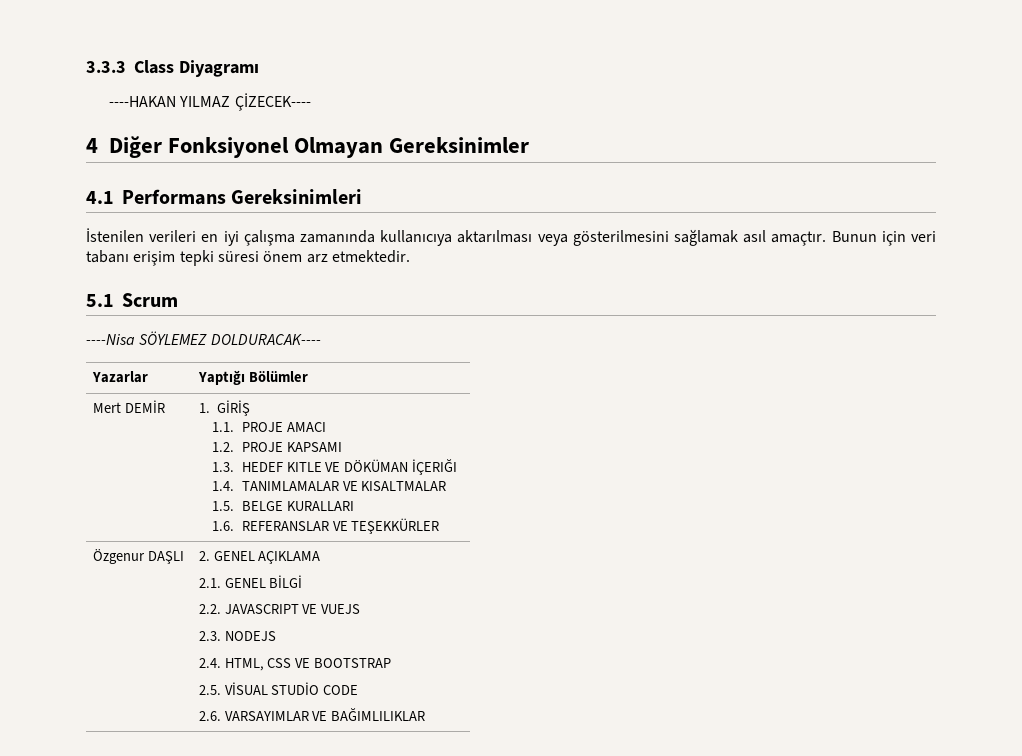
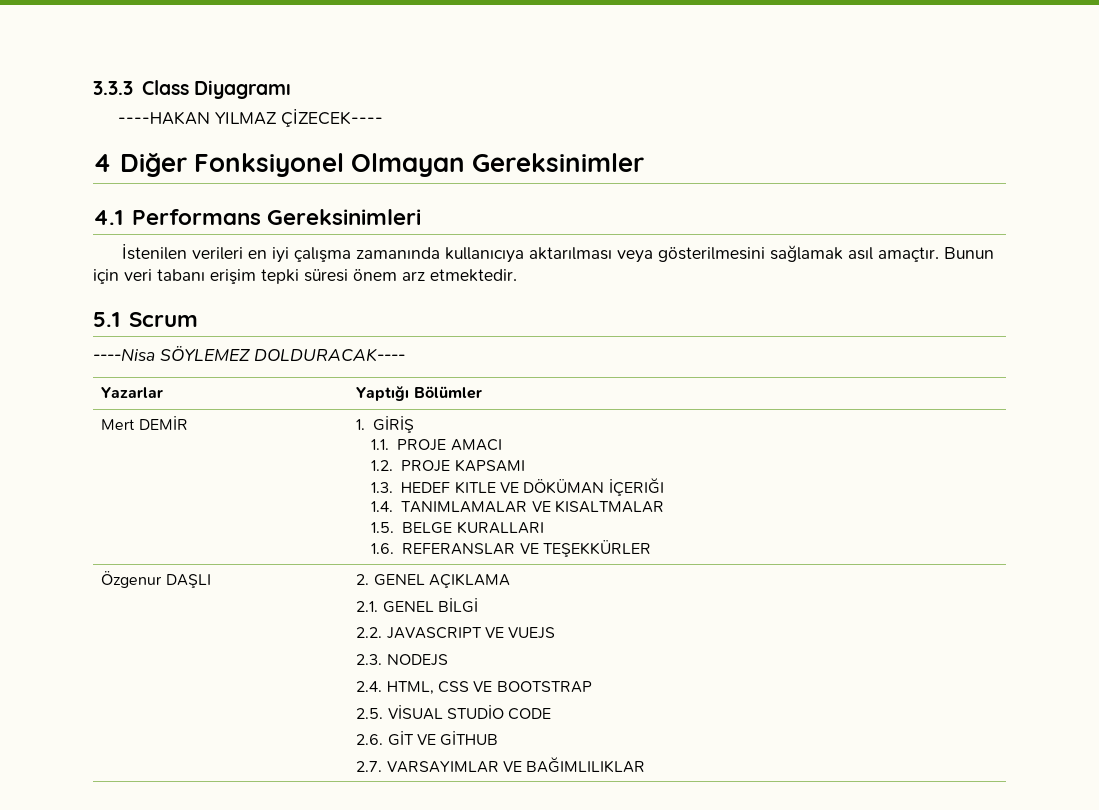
(221, 716) none -> [387,731,499,746] [356,761,383,772] GİT VE GİTHUB // 2.7.

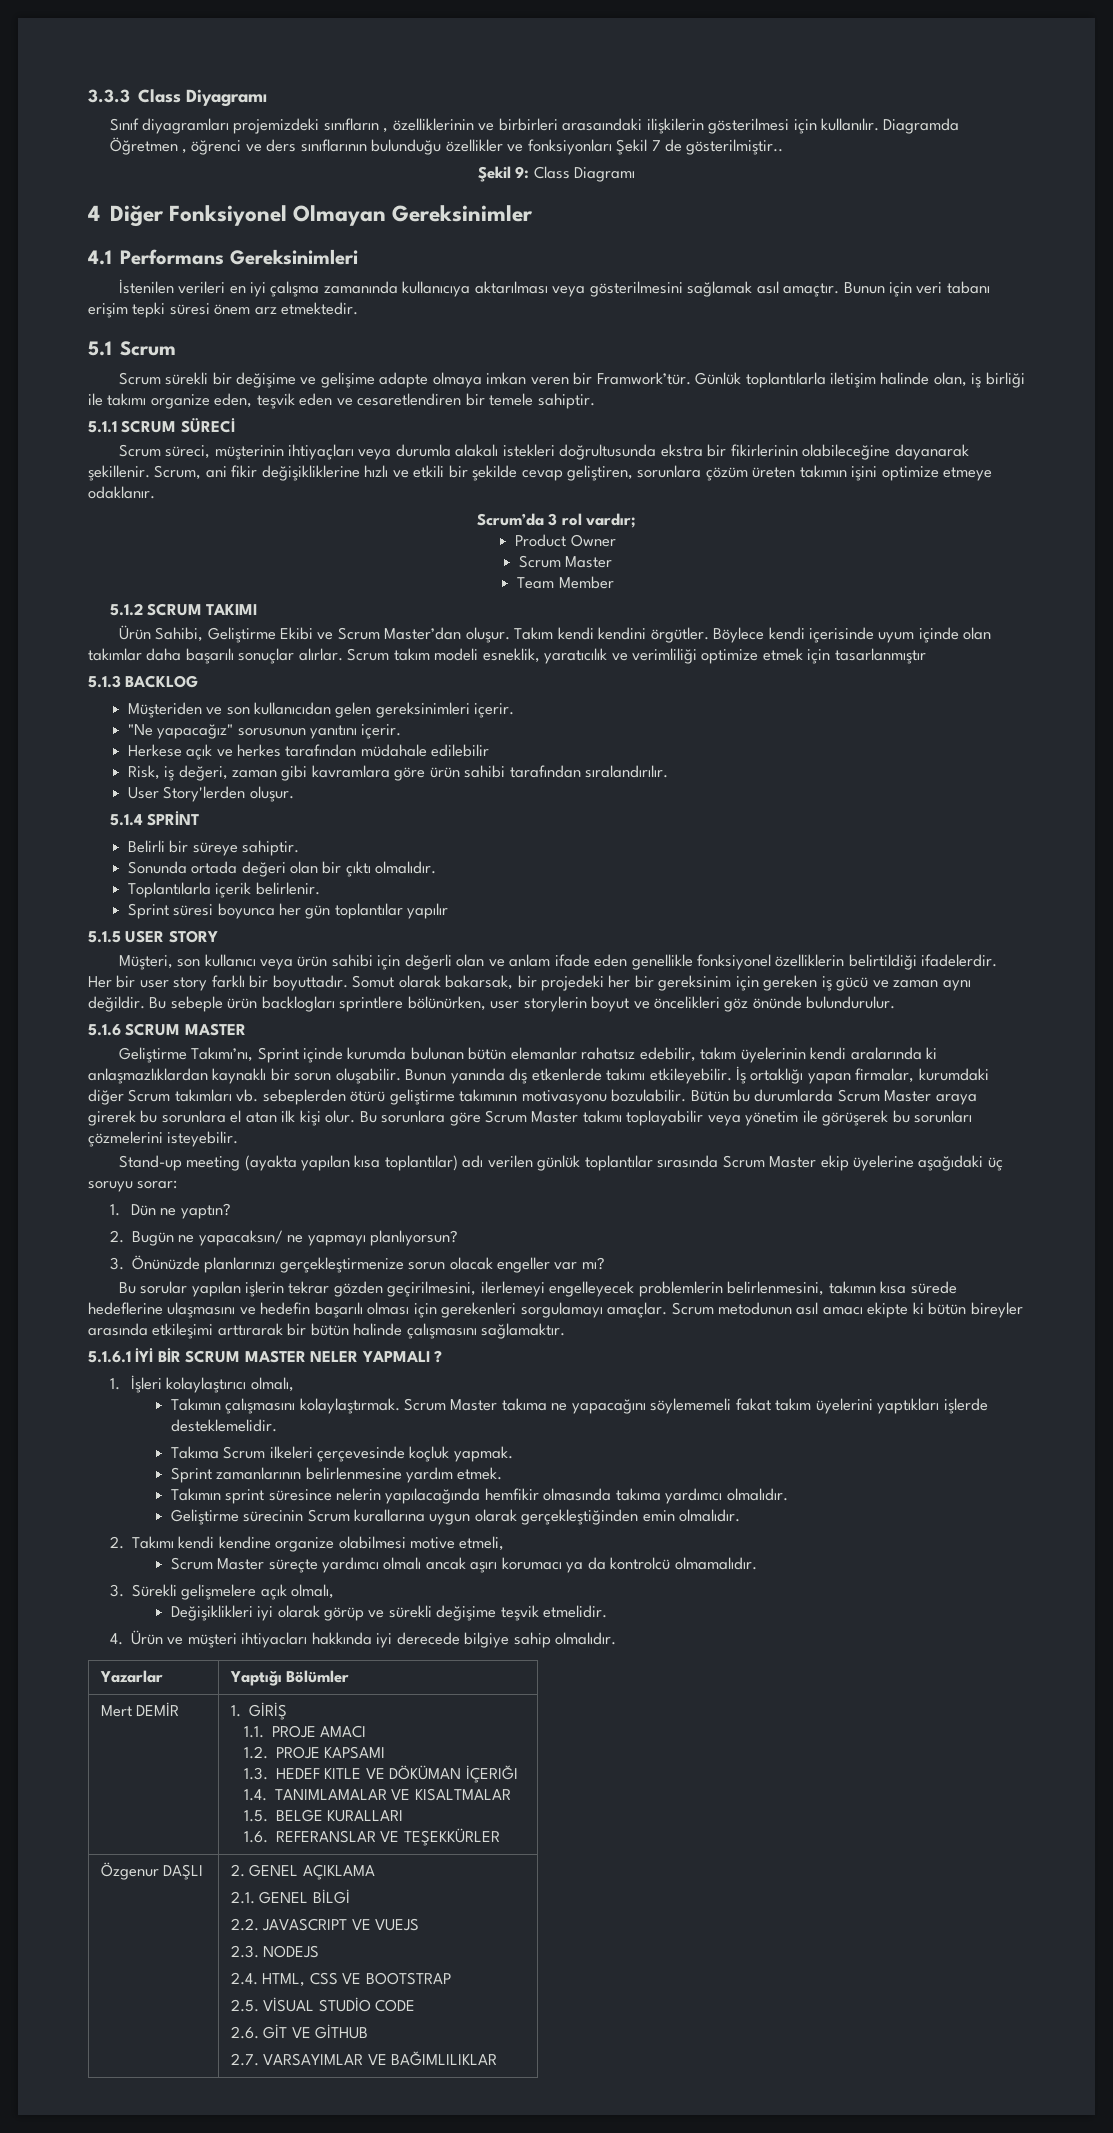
[118,109,384,127] ----HAKAN YILMAZ ÇİZECEK---- -> [109,118,960,134] [109,137,784,155] [477,166,636,182] Sınıf diyagramları projemizdeki sınıfların , özelliklerinin ve birbirleri arasaındaki ilişkilerin gösterilmesi için kullanılır. Diagramda Öğretmen , öğrenci ve ders sınıflarının bulunduğu özellikler ve fonksiyonları Şekil 7 de gösterilmiştir.. // Şekil 9: Class Diagramı
[93,346,405,362] ----Nisa SÖYLEMEZ DOLDURACAK---- -> [118,372,1025,388] [88,393,595,409] [88,418,235,433] [118,444,969,460] [88,465,993,481] [88,486,155,499] [476,513,637,528] [515,534,616,547] [518,555,613,568] [517,576,614,589] [109,603,258,616] [118,625,992,643] [88,648,926,664] [88,675,199,688] [127,702,515,718] [127,724,402,739] [127,744,490,760] [127,765,669,781] [127,786,294,802] [109,811,199,826] [127,840,300,856] [127,861,437,877] [127,882,320,898] [127,903,449,919] [88,930,218,943] [118,954,998,970] [88,975,971,991] [88,996,896,1012] [88,1023,246,1036] [118,1047,938,1063] [88,1066,989,1084] [88,1089,977,1105] [88,1110,973,1126] [88,1131,239,1147] [118,1155,1003,1171] [88,1180,178,1192] [109,1203,231,1219] [109,1230,459,1246] [109,1255,605,1273] [118,1281,957,1297] [88,1302,1023,1318] [88,1323,566,1339] [88,1348,443,1363] [109,1375,294,1393] [170,1398,988,1414] [170,1419,277,1432] [170,1446,513,1462] [170,1467,503,1483] [170,1488,788,1504] [170,1509,741,1525] [109,1536,505,1552] [170,1557,757,1573] [109,1584,335,1600] [170,1605,608,1621] [109,1630,617,1648] Scrum sürekli bir değişime ve gelişime adapte olmaya imkan veren bir Framwork’tür. Günlük toplantılarla iletişim halinde olan, iş birliği ile takımı organize eden, teşvik eden ve cesaretlendiren bir temele sahiptir. // 5.1.1 SCRUM SÜRECİ // Scrum süreci, müşterinin ihtiyaçları veya durumla alakalı istekleri doğrultusunda ekstra bir fikirlerinin olabileceğine dayanarak şekillenir. Scrum, ani fikir değişikliklerine hızlı ve etkili bir şekilde cevap geliştiren, sorunlara çözüm üreten takımın işini optimize etmeye odaklanır. // Scrum’da 3 rol vardır; // Product Owner // Scrum Master // Team Member // 5.1.2 SCRUM TAKIMI // Ürün Sahibi, Geliştirme Ekibi ve Scrum Master’dan oluşur. Takım kendi kendini örgütler. Böylece kendi içerisinde uyum içinde olan takımlar daha başarılı sonuçlar alırlar. Scrum takım modeli esneklik, yaratıcılık ve verimliliği optimize etmek için tasarlanmıştır // 5.1.3 BACKLOG // Müşteriden ve son kullanıcıdan gelen gereksinimleri içerir. // "Ne yapacağız" sorusunun yanıtını içerir. // Herkese açık ve herkes tarafından müdahale edilebilir // Risk, iş değeri, zaman gibi kavramlara göre ürün sahibi tarafından sıralandırılır. // User Story'lerden oluşur. // 5.1.4 SPRİNT // Belirli bir süreye sahiptir. // Sonunda ortada değeri olan bir çıktı olmalıdır. // Toplantılarla içerik belirlenir. // Sprint süresi boyunca her gün toplantılar yapılır // 5.1.5 USER STORY // Müşteri, son kullanıcı veya ürün sahibi için değerli olan ve anlam ifade eden genellikle fonksiyonel özelliklerin belirtildiği ifadelerdir. Her bir user story farklı bir boyuttadır. Somut olarak bakarsak, bir projedeki her bir gereksinim için gereken iş gücü ve zaman aynı değildir. Bu sebeple ürün backlogları sprintlere bölünürken, user storylerin boyut ve öncelikleri göz önünde bulundurulur. // 5.1.6 SCRUM MASTER // Geliştirme Takımı’nı, Sprint içinde kurumda bulunan bütün elemanlar rahatsız edebilir, takım üyelerinin kendi aralarında ki anlaşmazlıklardan kaynaklı bir sorun oluşabilir. Bunun yanında dış etkenlerde takımı etkileyebilir. İş ortaklığı yapan firmalar, kurumdaki diğer Scrum takımları vb. sebeplerden ötürü geliştirme takımının motivasyonu bozulabilir. Bütün bu durumlarda Scrum Master araya girerek bu sorunlara el atan ilk kişi olur. Bu sorunlara göre Scrum Master takımı toplayabilir veya yönetim ile görüşerek bu sorunları çözmelerini isteyebilir. // Stand-up meeting (ayakta yapılan kısa toplantılar) adı verilen günlük toplantılar sırasında Scrum Master ekip üyelerine aşağıdaki üç soruyu sorar: // 1. Dün ne yaptın? // 2. Bugün ne yapacaksın/ ne yapmayı planlıyorsun? // 3. Önünüzde planlarınızı gerçekleştirmenize sorun olacak engeller var mı? // Bu sorular yapılan işlerin tekrar gözden geçirilmesini, ilerlemeyi engelleyecek problemlerin belirlenmesini, takımın kısa sürede hedeflerine ulaşmasını ve hedefin başarılı olması için gerekenleri sorgulamayı amaçlar. Scrum metodunun asıl amacı ekipte ki bütün bireyler arasında etkileşimi arttırarak bir bütün halinde çalışmasını sağlamaktır. // 5.1.6.1 İYİ BİR SCRUM MASTER NELER YAPMALI ? // 1. İşleri kolaylaştırıcı olmalı, // Takımın çalışmasını kolaylaştırmak. Scrum Master takıma ne yapacağını söylememeli fakat takım üyelerini yaptıkları işlerde desteklemelidir. // Takıma Scrum ilkeleri çerçevesinde koçluk yapmak. // Sprint zamanlarının belirlenmesine yardım etmek. // Takımın sprint süresince nelerin yapılacağında hemfikir olmasında takıma yardımcı olmalıdır. // Geliştirme sürecinin Scrum kurallarına uygun olarak gerçekleştiğinden emin olmalıdır. // 2. Takımı kendi kendine organize olabilmesi motive etmeli, // Scrum Master süreçte yardımcı olmalı ancak aşırı korumacı ya da kontrolcü olmamalıdır. // 3. Sürekli gelişmelere açık olmalı, // Değişiklikleri iyi olarak görüp ve sürekli değişime teşvik etmelidir. // 4. Ürün ve müşteri ihtiyacları hakkında iyi derecede bilgiye sahip olmalıdır.

